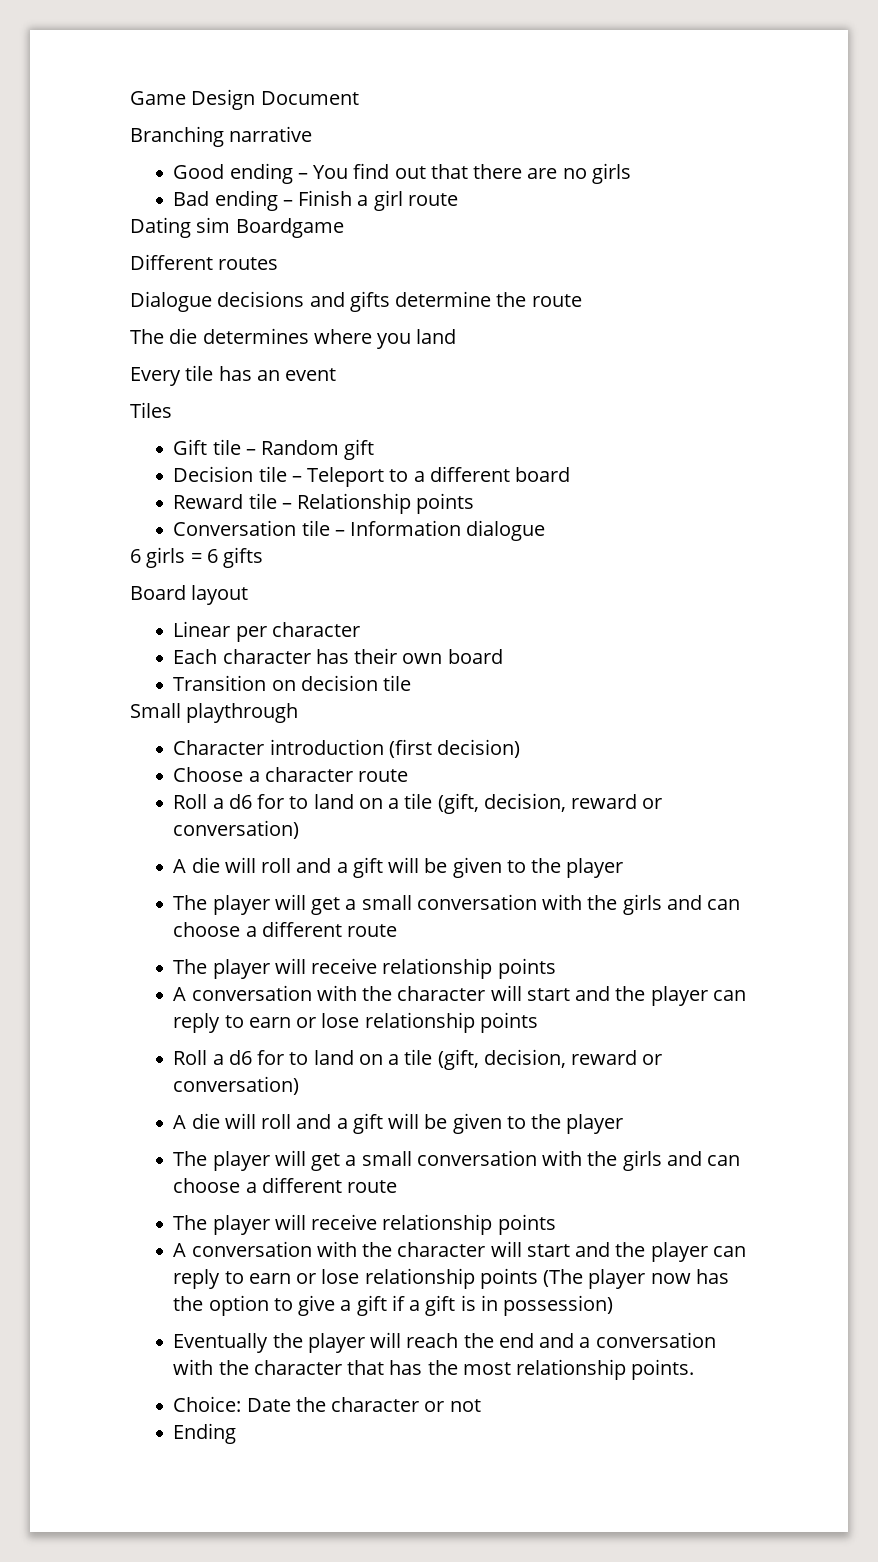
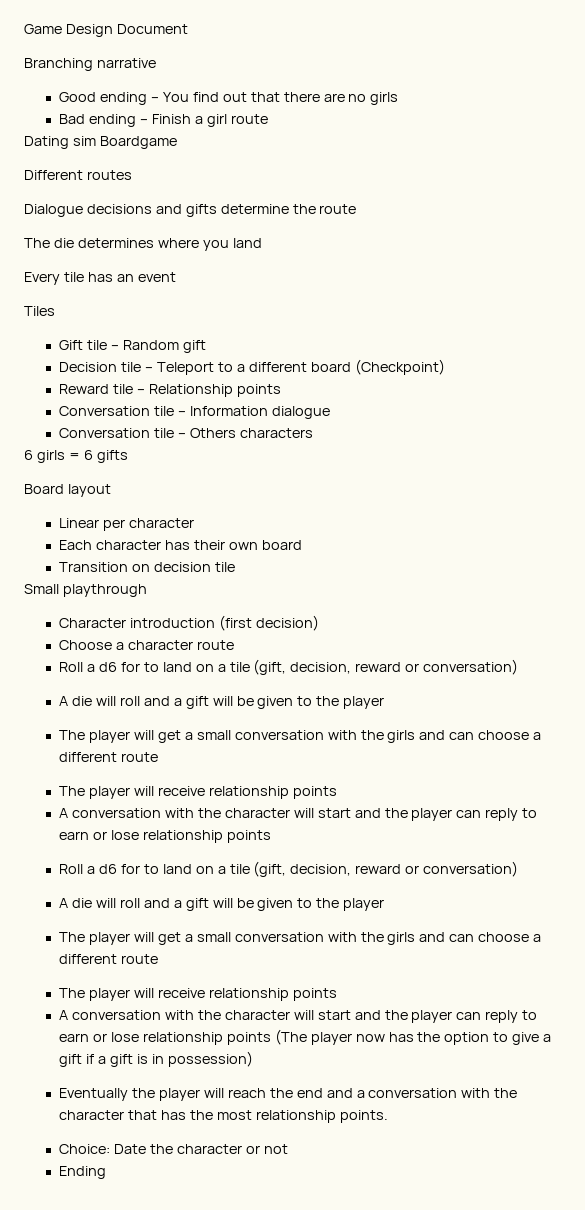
(571, 474) none -> [354,359,445,375] (Checkpoint)
(546, 530) none -> [59,428,313,438] // Conversation tile – Others characters

